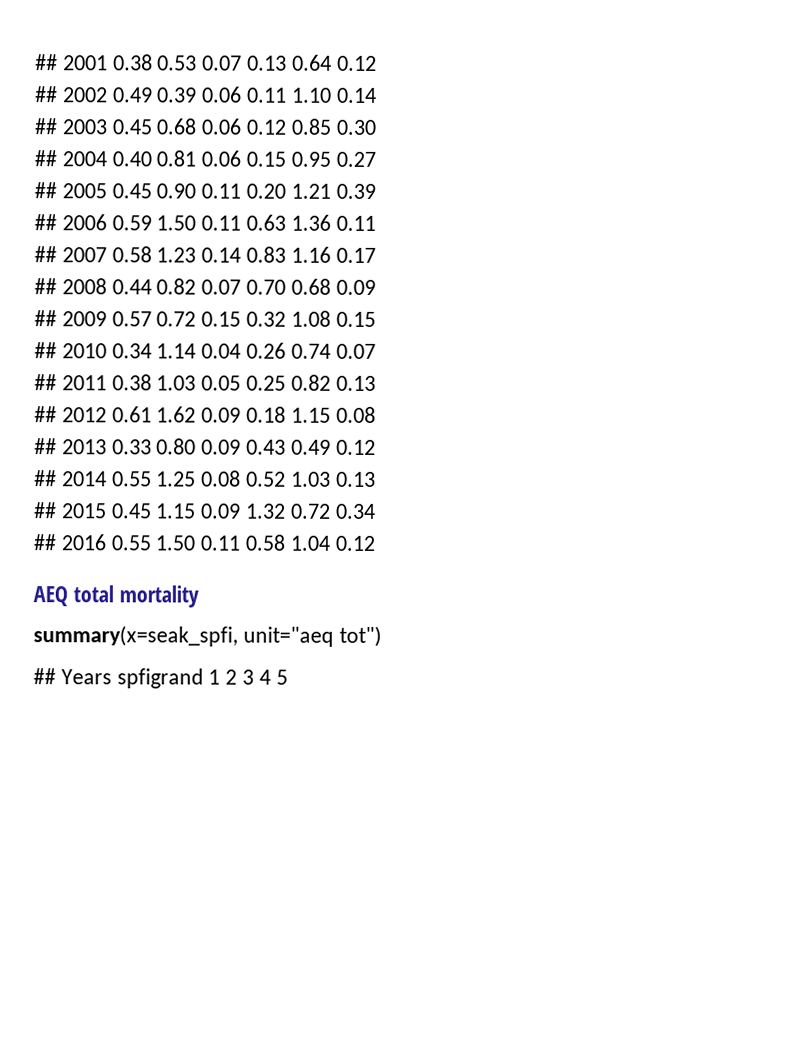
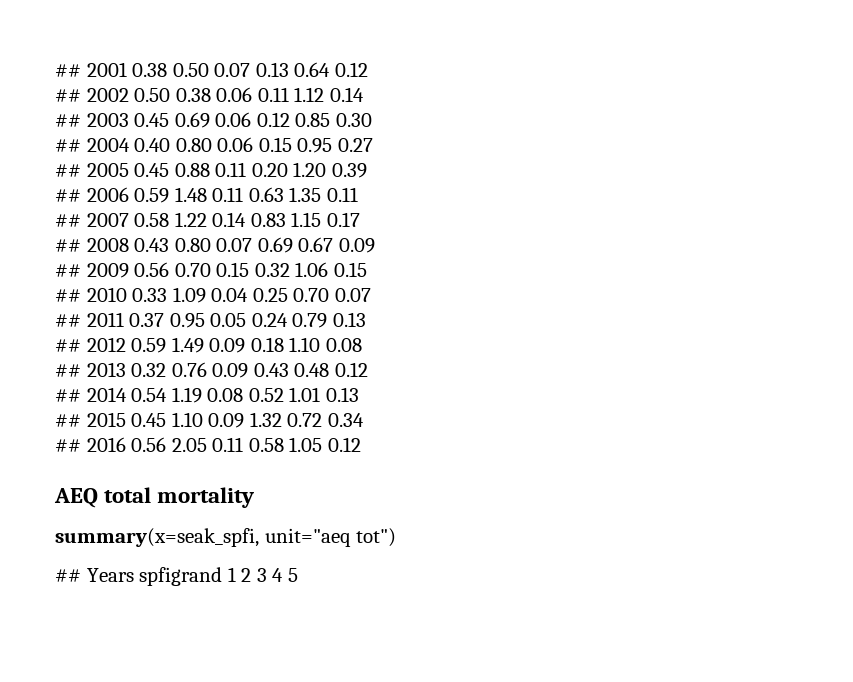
[157,55,198,71] 0.53 -> [172,63,209,77] 0.50
[112,87,198,103] 0.49 0.39 -> [134,88,211,102] 0.50 0.38
[291,87,332,103] 1.10 -> [294,87,325,102] 1.12
[156,118,197,135] 0.68 -> [174,112,210,128] 0.69
[156,150,197,167] 0.81 -> [175,138,212,152] 0.80
[156,183,197,199] 0.90 -> [174,163,210,177] 0.88
[290,183,331,199] 1.21 -> [293,162,327,177] 1.20
[156,215,197,231] 1.50 -> [174,187,207,202] 1.48
[290,214,331,231] 1.36 -> [289,187,322,202] 1.35
[156,247,197,263] 1.23 -> [174,212,207,227] 1.22
[290,246,331,263] 1.16 -> [291,212,322,227] 1.15
[111,278,331,295] 0.44 0.82 0.07 0.70 0.68 -> [134,237,334,253] 0.43 0.80 0.07 0.69 0.67
[111,311,197,327] 0.57 0.72 -> [134,262,211,277] 0.56 0.70
[290,310,331,327] 1.08 -> [295,262,329,277] 1.06
[111,342,376,359] [34,374,331,391] 0.34 1.14 0.04 0.26 0.74 0.07 // ## 2011 0.38 1.03 0.05 0.25 0.82 -> [132,287,371,303] [55,312,328,328] 0.33 1.09 0.04 0.25 0.70 0.07 // ## 2011 0.37 0.95 0.05 0.24 0.79
[111,406,197,423] 0.61 1.62 -> [131,337,204,353] 0.59 1.49
[290,407,331,423] 1.15 -> [289,337,321,352] 1.10
[111,438,197,455] 0.33 0.80 -> [131,362,207,377] 0.32 0.76
[290,439,331,455] 0.49 -> [294,363,330,377] 0.48
[111,471,197,487] 0.55 1.25 -> [131,387,202,403] 0.54 1.19
[290,471,331,487] 1.03 -> [289,387,321,402] 1.01
[156,503,197,519] 1.15 -> [171,412,203,427] 1.10
[110,535,196,551] 0.55 1.50 -> [131,437,207,452] 0.56 2.05
[289,535,330,551] 1.04 -> [289,437,323,452] 1.05

